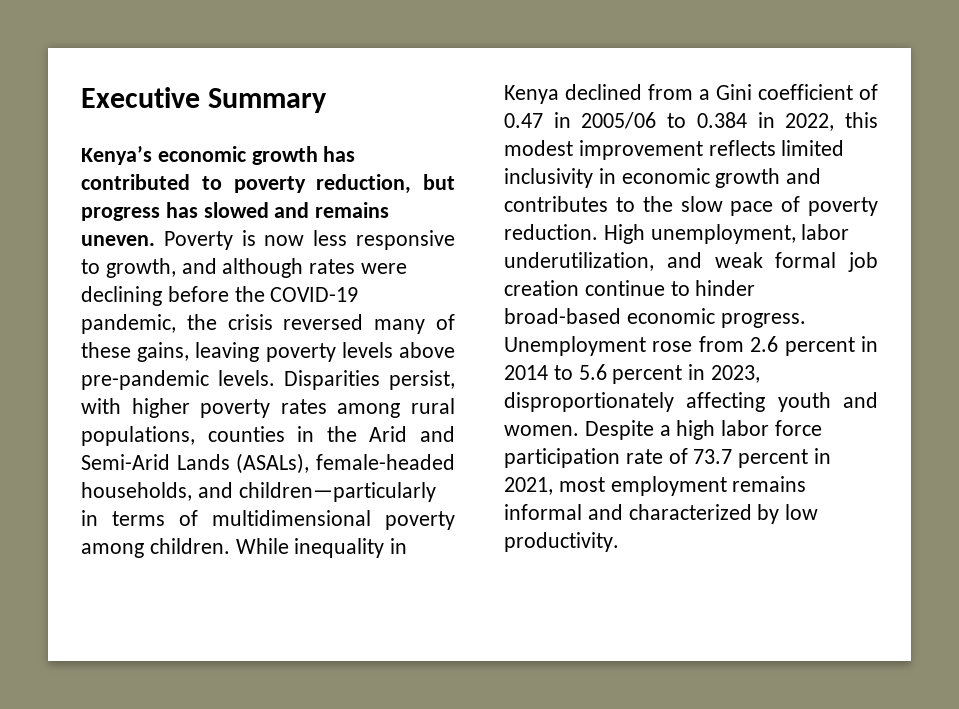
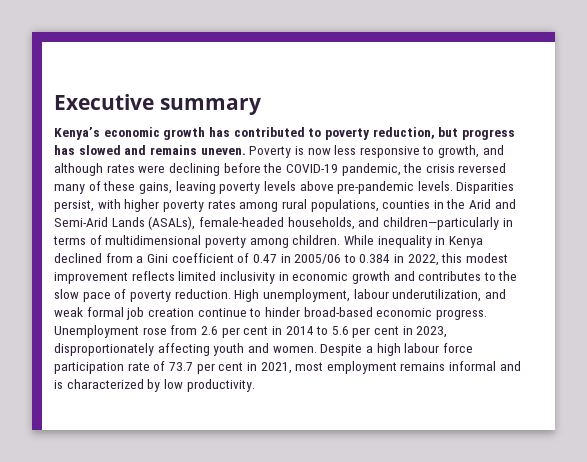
[208,88,328,113] Summary -> [159,98,261,115] summary
[801,224,850,240] labor -> [353,289,389,299] labour
[784,337,855,356] percent -> [221,326,269,338] per cent
[612,365,683,384] percent -> [352,326,400,338] per cent
[721,420,770,436] labor -> [404,343,440,353] labour
[738,449,809,468] percent -> [196,362,244,374] per cent
(623, 512) none -> [54,380,63,389] is

